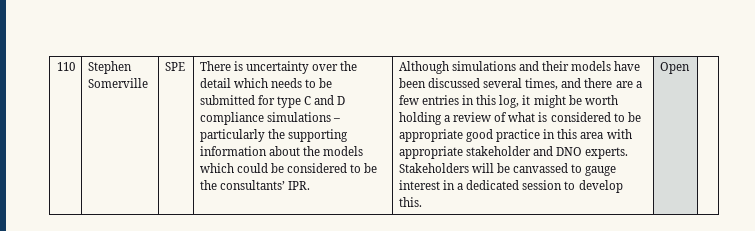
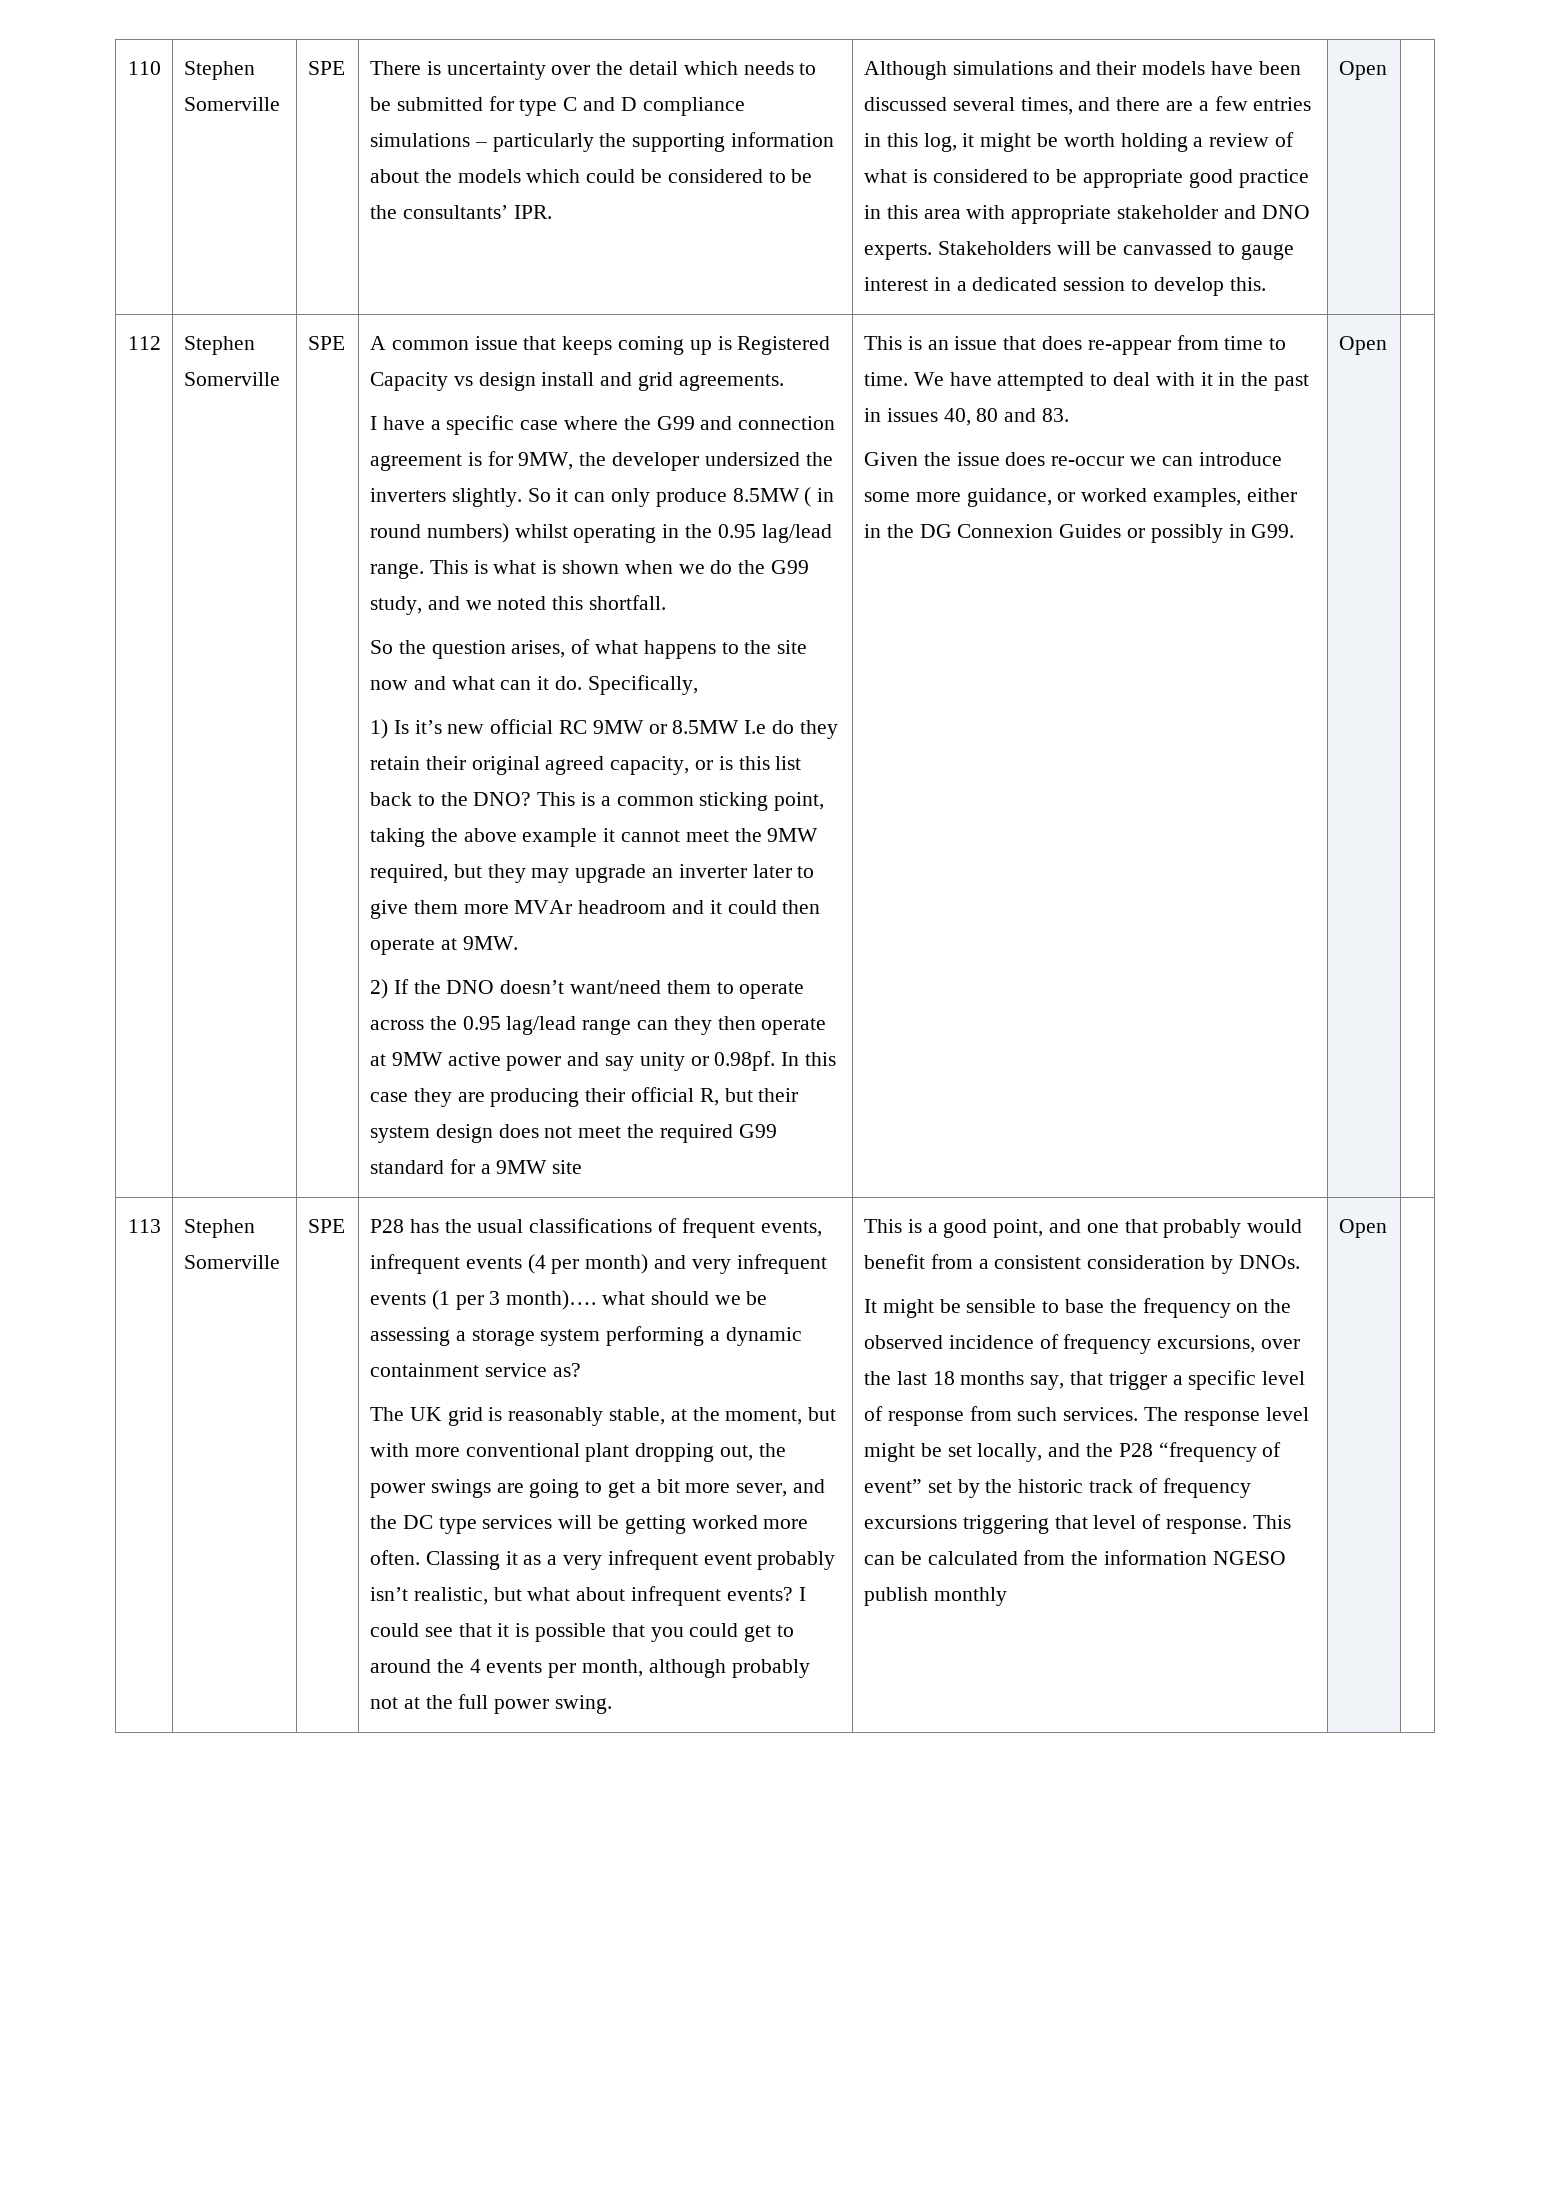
(690, 68) none -> [127,336,161,350] [183,336,255,355] [183,372,280,386] [307,336,345,350] [369,336,831,355] [369,372,784,391] [369,415,836,435] [369,451,833,471] [369,487,835,507] [369,523,832,543] [369,560,810,579] [369,595,666,615] [369,639,808,659] [369,675,698,695] [369,719,838,739] [369,756,802,775] [369,792,825,811] [369,828,819,847] [369,864,815,883] [369,900,821,919] [369,936,518,955] [369,979,805,999] [369,1016,827,1035] [369,1051,837,1071] [369,1087,799,1107] [369,1124,777,1143] [369,1159,583,1174] [863,335,1287,355] [863,372,1310,391] [863,408,1069,426] [863,452,1282,466] [863,488,1297,507] [863,524,1295,543] [1338,336,1387,355] [127,1219,161,1233] [183,1219,255,1238] [183,1255,280,1269] [307,1219,345,1233] [369,1218,822,1238] [369,1254,827,1274] [369,1290,768,1310] [369,1326,802,1346] [369,1363,581,1377] [369,1407,837,1426] [369,1443,786,1462] [369,1479,826,1498] [369,1515,809,1534] [369,1550,836,1570] [369,1586,806,1606] [369,1623,795,1642] [369,1659,810,1678] [369,1694,612,1714] [863,1219,1303,1238] [863,1254,1300,1274] [863,1298,1292,1318] [863,1334,1300,1354] [863,1370,1306,1390] [863,1406,1309,1426] [863,1442,1282,1462] [863,1478,1251,1498] [863,1514,1291,1534] [863,1550,1286,1565] [863,1587,1007,1606] [1338,1219,1387,1238] // 112 | Stephen Somerville | SPE | A common issue that keeps coming up is Registered Capacity vs design install and grid agreements. // I have a specific case where the G99 and connection agreement is for 9MW, the developer undersized the inverters slightly. So it can only produce 8.5MW ( in round numbers) whilst operating in the 0.95 lag/lead range. This is what is shown when we do the G99 study, and we noted this shortfall. // So the question arises, of what happens to the site now and what can it do. Specifically, // 1) Is it’s new official RC 9MW or 8.5MW I.e do they retain their original agreed capacity, or is this list back to the DNO? This is a common sticking point, taking the above example it cannot meet the 9MW required, but they may upgrade an inverter later to give them more MVAr headroom and it could then operate at 9MW. // 2) If the DNO doesn’t want/need them to operate across the 0.95 lag/lead range can they then operate at 9MW active power and say unity or 0.98pf. In this case they are producing their official R, but their system design does not meet the required G99 standard for a 9MW site | This is an issue that does re-appear from time to time. We have attempted to deal with it in the past in issues 40, 80 and 83. // Given the issue does re-occur we can introduce some more guidance, or worked examples, either in the DG Connexion Guides or possibly in G99. | Open | // 113 | Stephen Somerville | SPE | P28 has the usual classifications of frequent events, infrequent events (4 per month) and very infrequent events (1 per 3 month)…. what should we be assessing a storage system performing a dynamic containment service as? // The UK grid is reasonably stable, at the moment, but with more conventional plant dropping out, the power swings are going to get a bit more sever, and the DC type services will be getting worked more often. Classing it as a very infrequent event probably isn’t realistic, but what about infrequent events? I could see that it is possible that you could get to around the 4 events per month, although probably not at the full power swing. | This is a good point, and one that probably would benefit from a consistent consideration by DNOs. // It might be sensible to base the frequency on the observed incidence of frequency excursions, over the last 18 months say, that trigger a specific level of response from such services. The response level might be set locally, and the P28 “frequency of event” set by the historic track of frequency excursions triggering that level of response. This can be calculated from the information NGESO publish monthly | Open |

